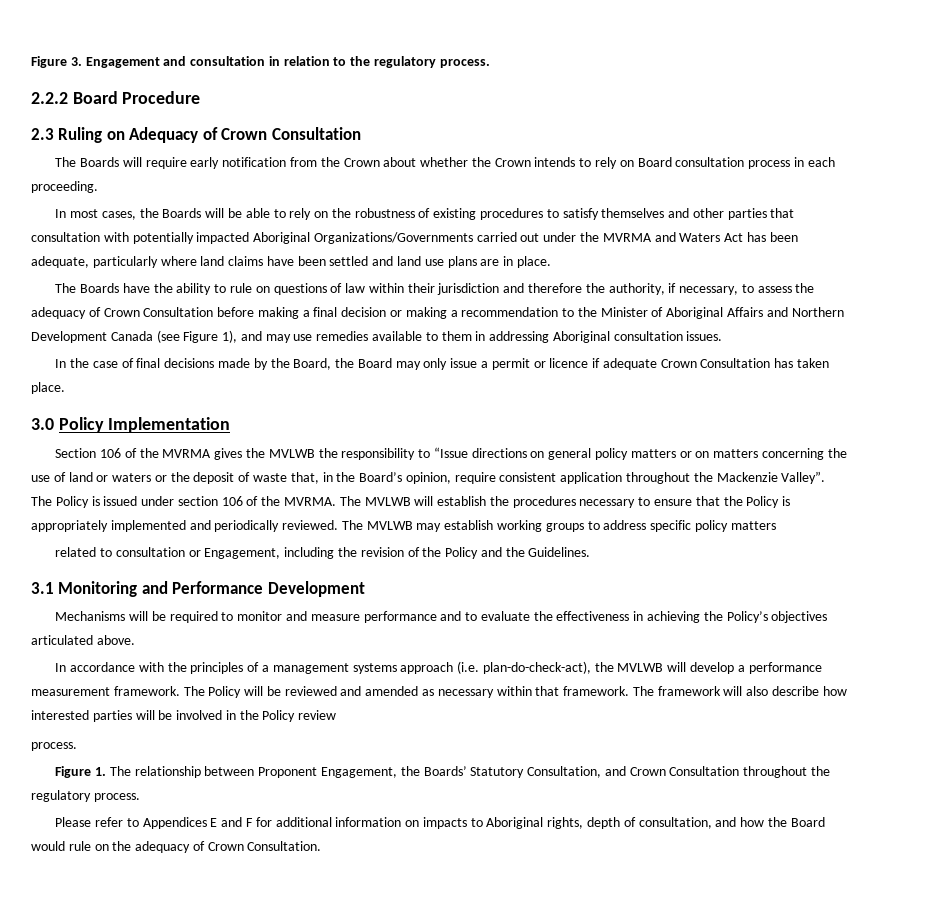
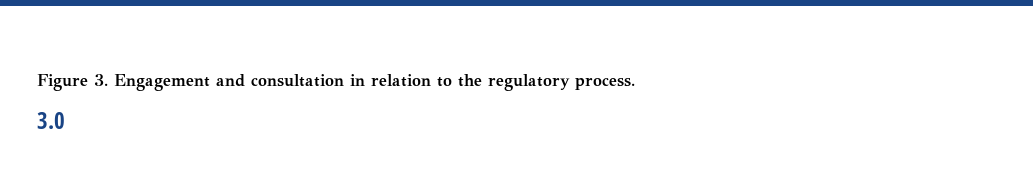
[31,91,201,104] [31,127,361,143] [55,157,835,169] [31,181,98,193] [55,208,795,220] [31,232,798,244] [31,256,551,268] [55,283,815,295] [31,307,844,319] [31,330,723,343] [55,358,830,370] [31,382,65,394] [31,417,231,433] [55,447,847,460] [31,471,826,484] [31,496,791,508] [31,520,776,532] [55,547,591,559] [31,581,365,597] [55,611,828,623] [31,635,135,645] [55,661,822,674] [31,686,847,698] [31,710,337,722] [31,742,77,751] [55,766,830,778] [31,790,140,802] [55,817,825,829] [31,841,322,853] 2.2.2 Board Procedure // 2.3 Ruling on Adequacy of Crown Consultation // The Boards will require early notification from the Crown about whether the Crown intends to rely on Board consultation process in each proceeding. // In most cases, the Boards will be able to rely on the robustness of existing procedures to satisfy themselves and other parties that consultation with potentially impacted Aboriginal Organizations/Governments carried out under the MVRMA and Waters Act has been adequate, particularly where land claims have been settled and land use plans are in place. // The Boards have the ability to rule on questions of law within their jurisdiction and therefore the authority, if necessary, to assess the adequacy of Crown Consultation before making a final decision or making a recommendation to the Minister of Aboriginal Affairs and Northern Development Canada (see Figure 1), and may use remedies available to them in addressing Aboriginal consultation issues. // In the case of final decisions made by the Board, the Board may only issue a permit or licence if adequate Crown Consultation has taken place. // 3.0 Policy Implementation // Section 106 of the MVRMA gives the MVLWB the responsibility to “Issue directions on general policy matters or on matters concerning the use of land or waters or the deposit of waste that, in the Board’s opinion, require consistent application throughout the Mackenzie Valley”. The Policy is issued under section 106 of the MVRMA. The MVLWB will establish the procedures necessary to ensure that the Policy is appropriately implemented and periodically reviewed. The MVLWB may establish working groups to address specific policy matters // related to consultation or Engagement, including the revision of the Policy and the Guidelines. // 3.1 Monitoring and Performance Development // Mechanisms will be required to monitor and measure performance and to evaluate the effectiveness in achieving the Policy’s objectives articulated above. // In accordance with the principles of a management systems approach (i.e. plan-do-check-act), the MVLWB will develop a performance measurement framework. The Policy will be reviewed and amended as necessary within that framework. The framework will also describe how interested parties will be involved in the Policy review // process. // Figure 1. The relationship between Proponent Engagement, the Boards’ Statutory Consultation, and Crown Consultation throughout the regulatory process. // Please refer to Appendices E and F for additional information on impacts to Aboriginal rights, depth of consultation, and how the Board would rule on the adequacy of Crown Consultation. -> [37,112,65,129] 3.0

